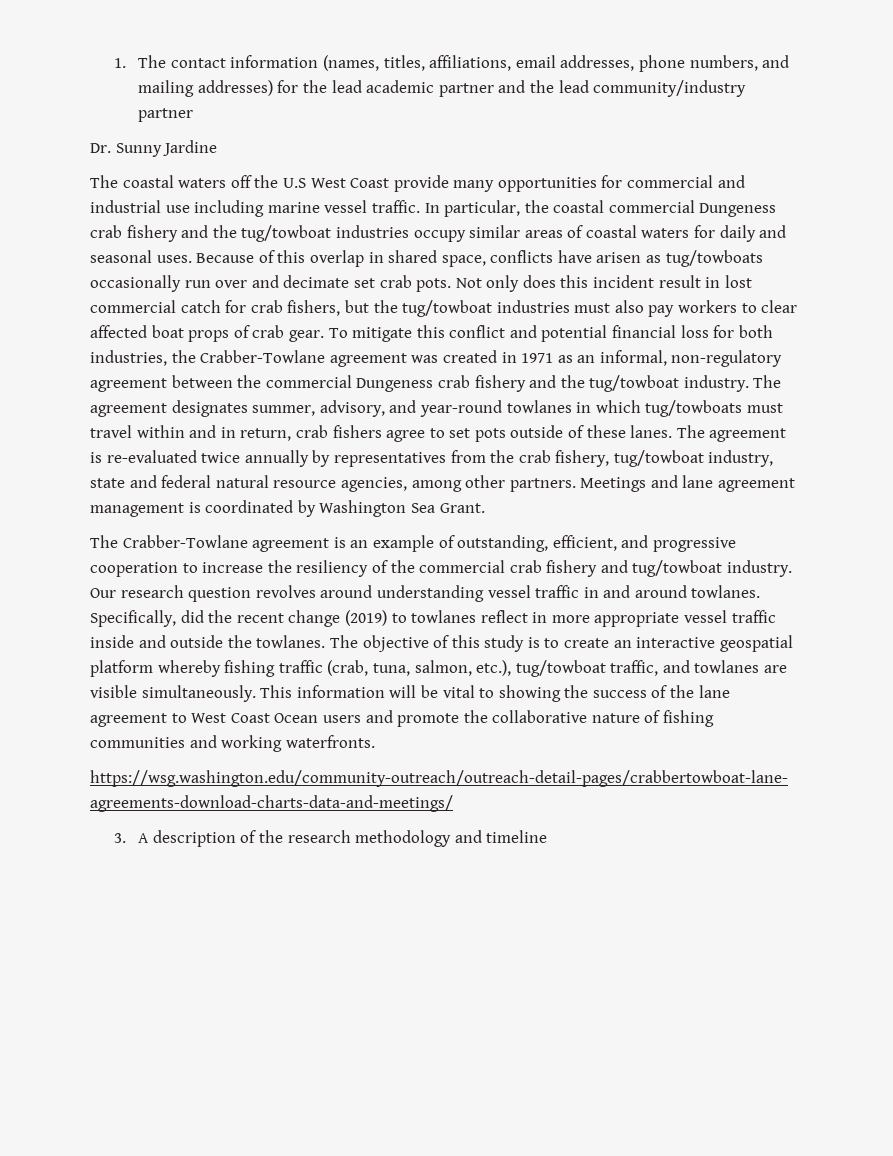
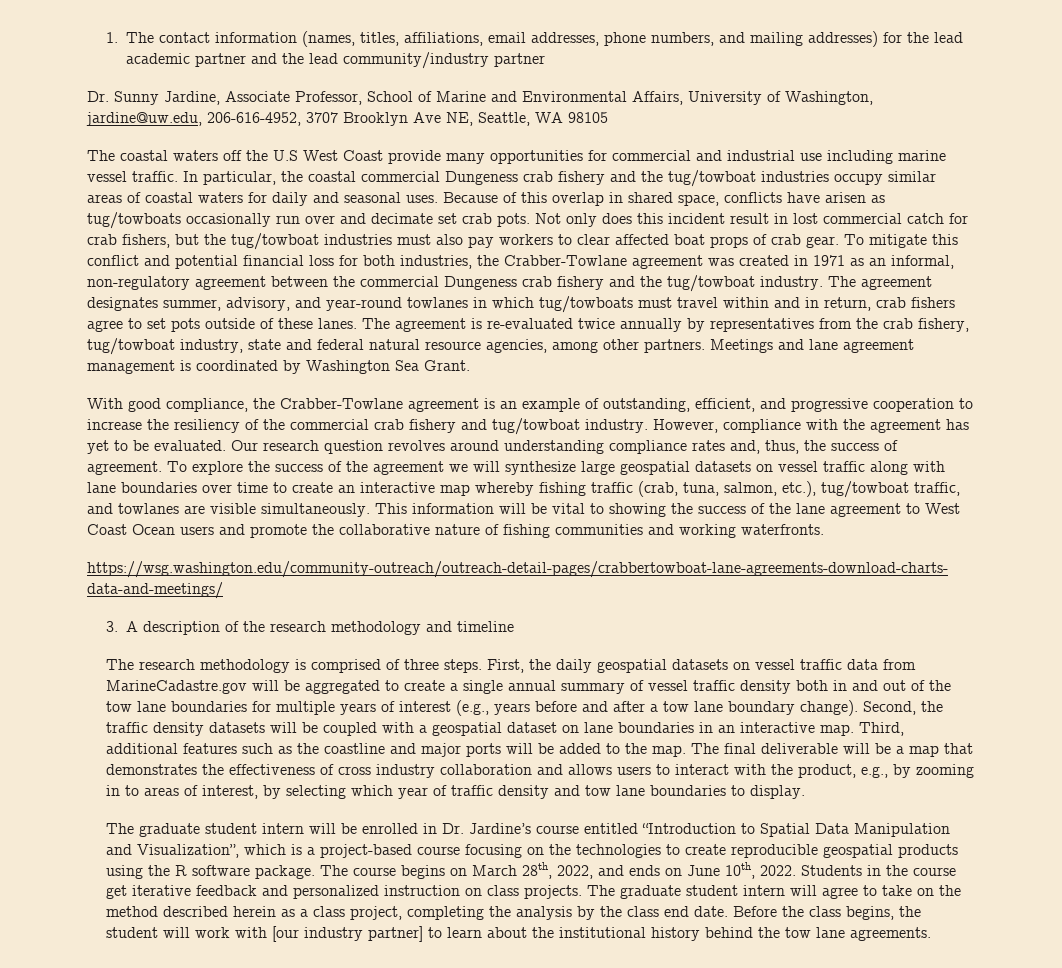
[163,140,218,156] Jardine -> [164,91,873,105] [86,112,608,126] Jardine, Associate Professor, School of Marine and Environmental Affairs, University of Washington, jardine@uw.edu, 206-616-4952, 3707 Brooklyn Ave NE, Seattle, WA 98105
[90,535,118,548] The -> [87,398,275,412] With good compliance, the
(793, 568) none -> [653,419,969,433] [87,440,226,454] However, compliance with the agreement has yet to be evaluated.
[487,585,761,598] [90,610,776,627] [90,635,540,652] vessel traffic in and around towlanes. Specifically, did the recent change (2019) to towlanes reflect in more appropriate vessel traffic inside and outside the towlanes. The objective of this study is -> [609,440,898,454] [87,461,945,475] [87,482,268,493] compliance rates and, thus, the success of agreement. To explore the success of the agreement we will synthesize large geospatial datasets on vessel traffic along with lane boundaries over time
[719,635,793,652] [90,660,153,677] geospatial platform -> [440,484,470,496] map
(548, 836) none -> [105,659,916,673] [105,680,951,694] [105,700,943,716] [105,722,904,736] [105,743,973,757] [105,764,974,778] [105,785,805,799] [105,823,950,837] [105,844,958,858] [105,862,956,879] [105,885,961,899] [105,906,921,920] [105,926,931,942] // The research methodology is comprised of three steps. First, the daily geospatial datasets on vessel traffic data from MarineCadastre.gov will be aggregated to create a single annual summary of vessel traffic density both in and out of the tow lane boundaries for multiple years of interest (e.g., years before and after a tow lane boundary change). Second, the traffic density datasets will be coupled with a geospatial dataset on lane boundaries in an interactive map. Third, additional features such as the coastline and major ports will be added to the map. The final deliverable will be a map that demonstrates the effectiveness of cross industry collaboration and allows users to interact with the product, e.g., by zooming in to areas of interest, by selecting which year of traffic density and tow lane boundaries to display. // The graduate student intern will be enrolled in Dr. Jardine’s course entitled “Introduction to Spatial Data Manipulation and Visualization”, which is a project-based course focusing on the technologies to create reproducible geospatial products using the R software package. The course begins on March 28th, 2022, and ends on June 10th, 2022. Students in the course get iterative feedback and personalized instruction on class projects. The graduate student intern will agree to take on the method described herein as a class project, completing the analysis by the class end date. Before the class begins, the student will work with [our industry partner] to learn about the institutional history behind the tow lane agreements.

